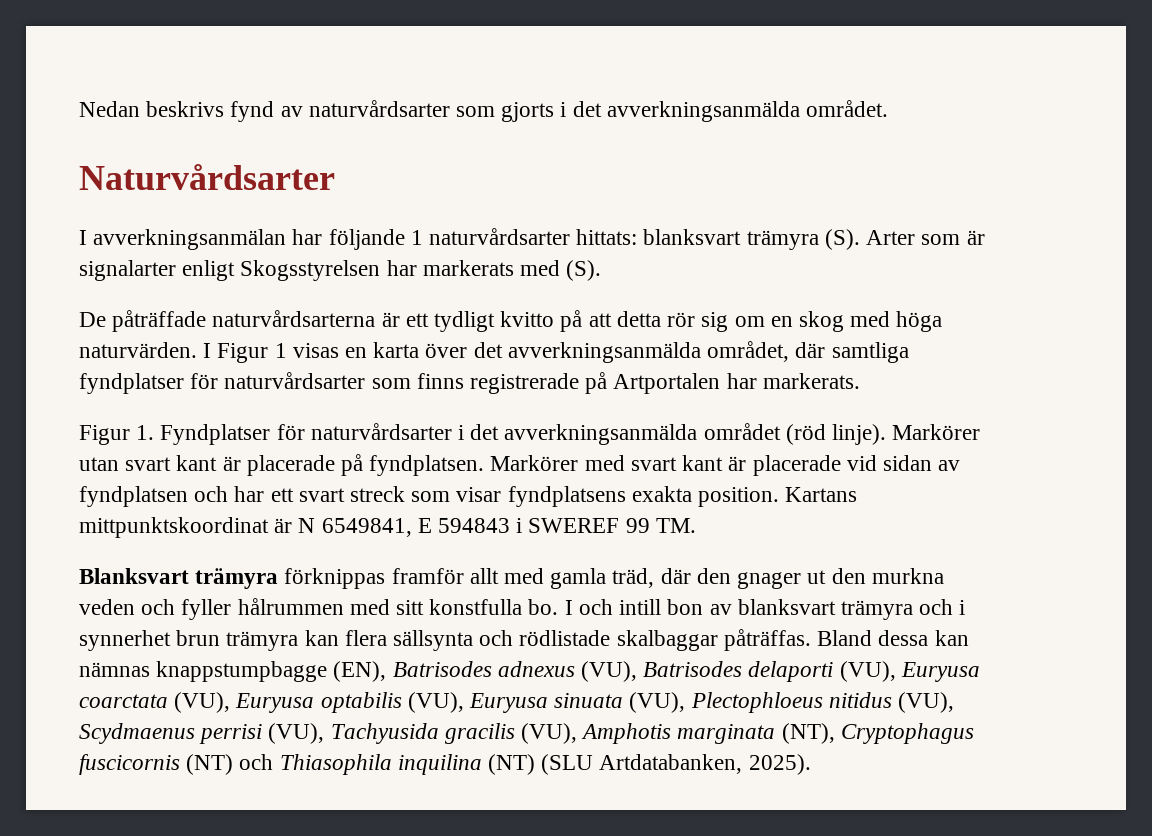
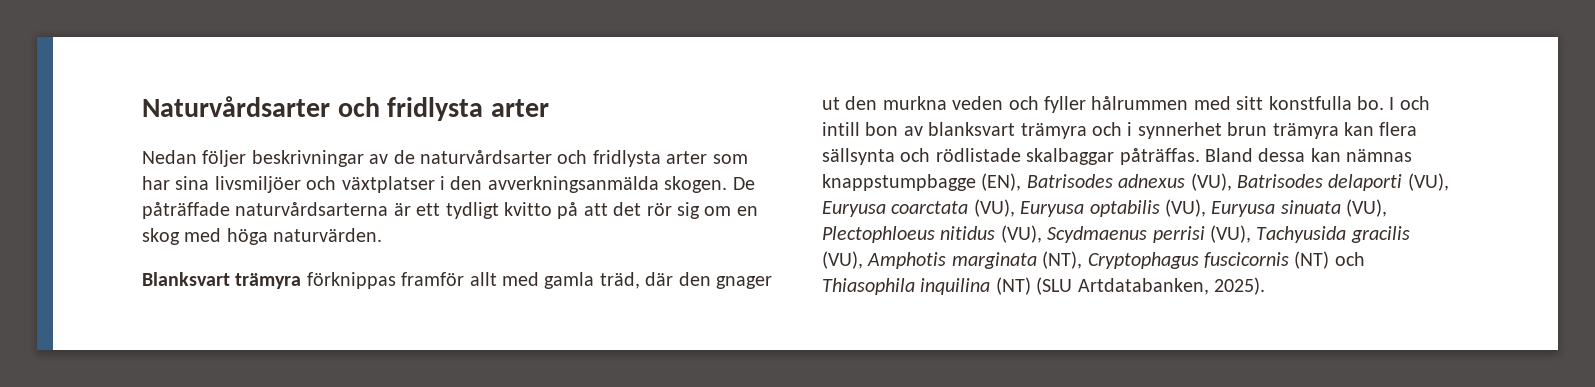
[79,100,889,122] [79,164,335,190] [79,228,985,250] [79,260,602,281] Nedan beskrivs fynd av naturvårdsarter som gjorts i det avverkningsanmälda området. // Naturvårdsarter // I avverkningsanmälan har följande 1 naturvårdsarter hittats: blanksvart trämyra (S). Arter som är signalarter enligt Skogsstyrelsen har markerats med (S). // -> [142,96,549,121] [142,150,748,167] [142,176,728,193] Naturvårdsarter och fridlysta arter // Nedan följer beskrivningar av de naturvårdsarter och fridlysta arter som har sina livsmiljöer och växtplatser i den avverkningsanmälda skogen.
[616,311,661,327] detta -> [613,202,642,216] det
[203,341,909,363] [79,372,860,394] [79,423,981,445] [79,454,961,476] [79,486,858,507] [79,517,696,538] I Figur 1 visas en karta över det avverkningsanmälda området, där samtliga fyndplatser för naturvårdsarter som finns registrerade på Artportalen har markerats. // Figur 1. Fyndplatser för naturvårdsarter i det avverkningsanmälda området (röd linje). Markörer utan svart kant är placerade på fyndplatsen. Markörer med svart kant är placerade vid sidan av fyndplatsen och har ett svart streck som visar fyndplatsens exakta position. Kartans mittpunktskoordinat är N 6549841, E 594843 i SWEREF 99 TM. -> (383, 235) none

